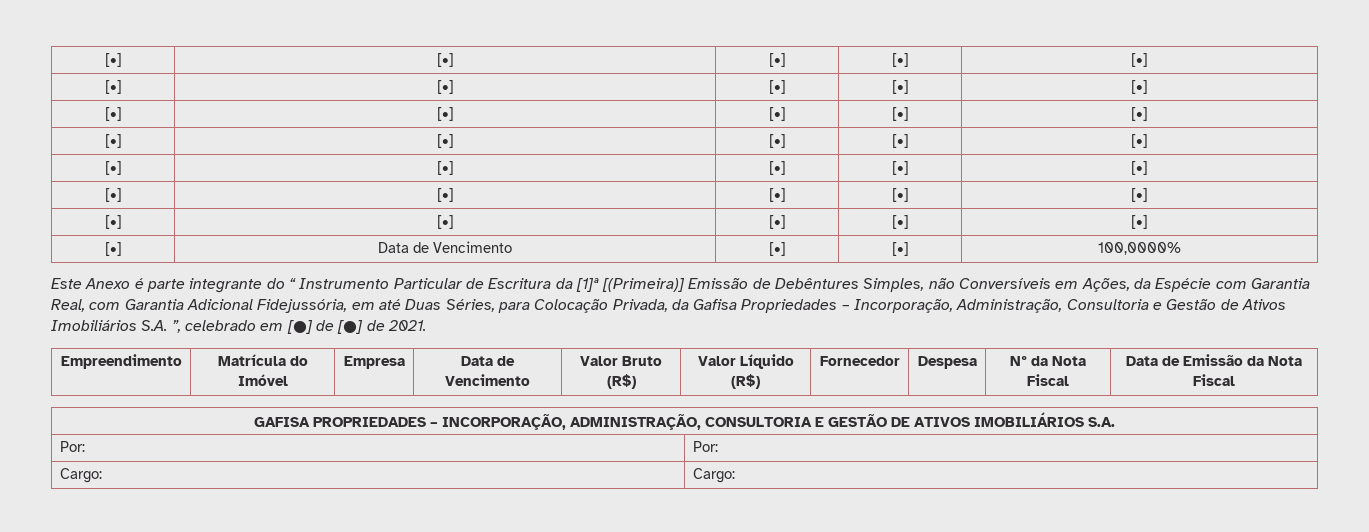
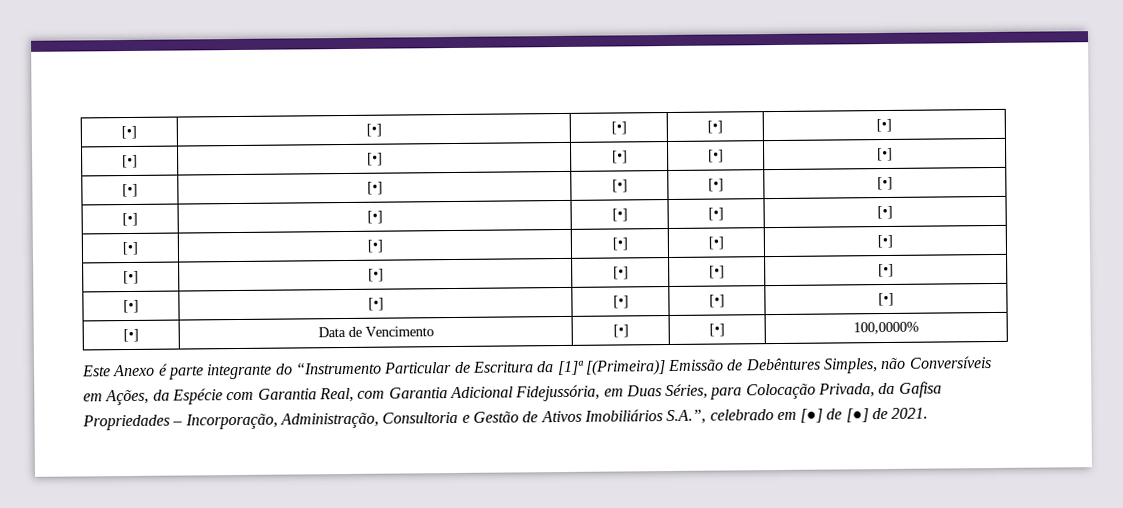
[288,278,390,289] “ Instrumento -> [294,361,382,375] “Instrumento
[378,299,401,310] até -> (624, 392) none
[141,320,181,333] S.A. ”, -> [666,409,707,425] S.A.”,
[60,354,182,369] [217,354,308,366] [237,374,288,386] [343,356,405,369] [460,356,515,366] [444,374,530,386] [580,356,662,366] [606,374,636,389] [697,354,794,369] [731,374,760,389] [819,356,900,366] [917,356,977,369] [1010,356,1086,366] [1027,374,1069,386] [1126,354,1302,366] [1193,374,1235,386] [253,412,1115,430] [59,441,85,452] [692,441,718,452] [59,468,102,483] [692,468,735,483] // Empreendimento | Matrícula do Imóvel | Empresa | Data de Vencimento | Valor Bruto (R$) | Valor Líquido (R$) | Fornecedor | Despesa | Nº da Nota Fiscal | Data de Emissão da Nota Fiscal // GAFISA PROPRIEDADES – INCORPORAÇÃO, ADMINISTRAÇÃO, CONSULTORIA E GESTÃO DE ATIVOS IMOBILIÁRIOS S.A. // Por: | Por: // Cargo: | Cargo: -> (929, 413) none

